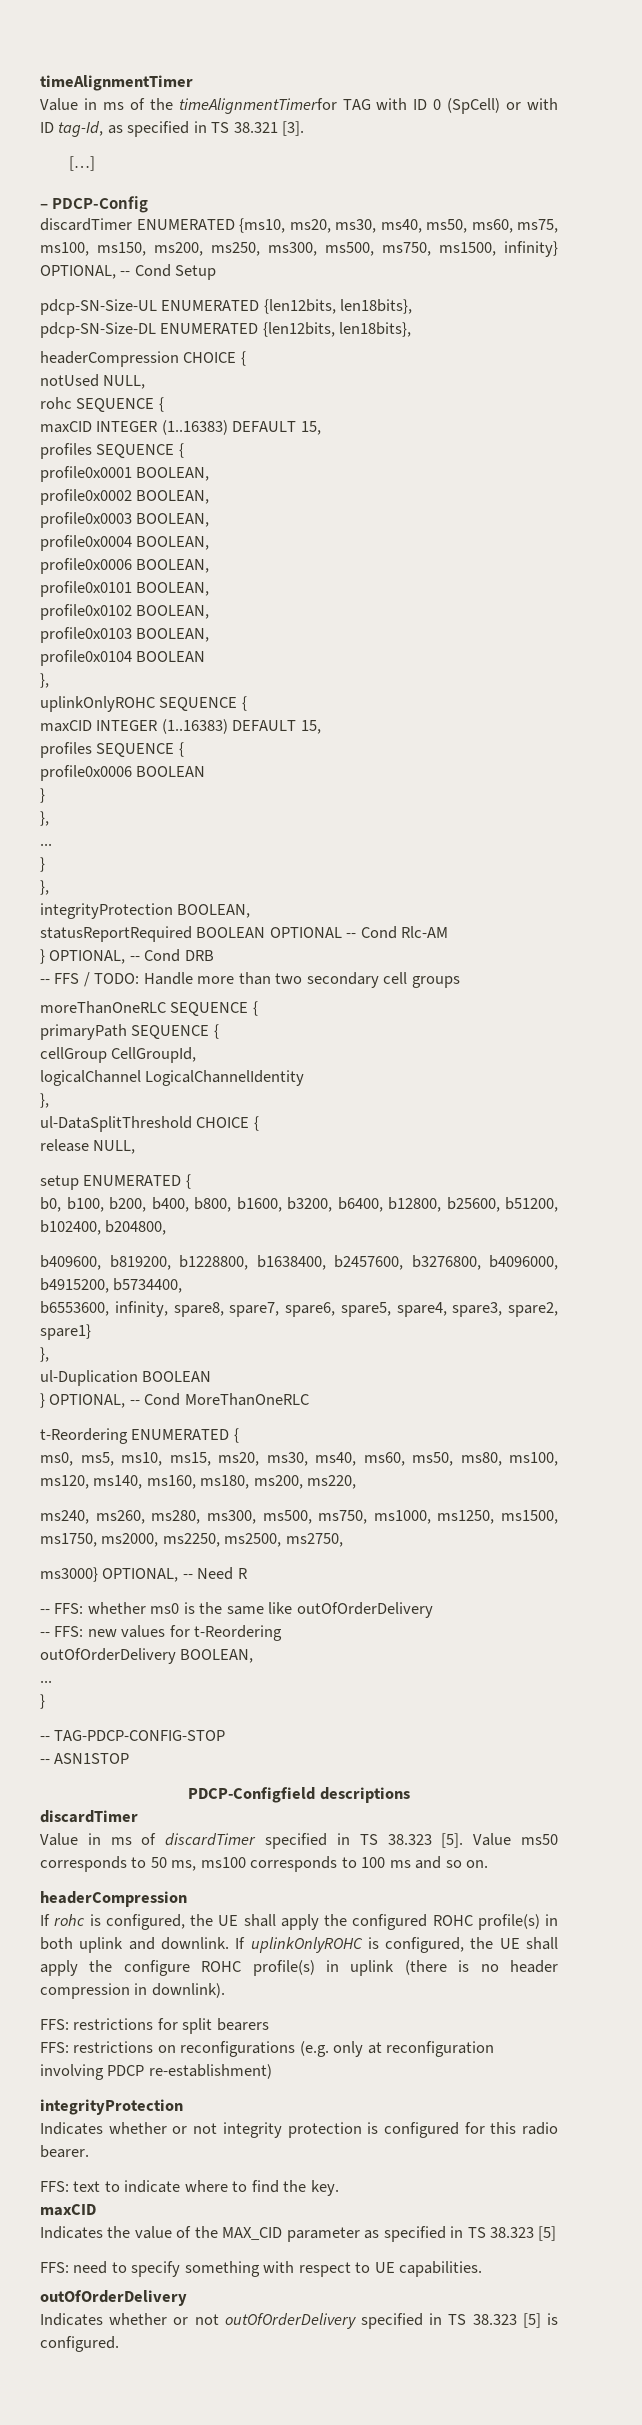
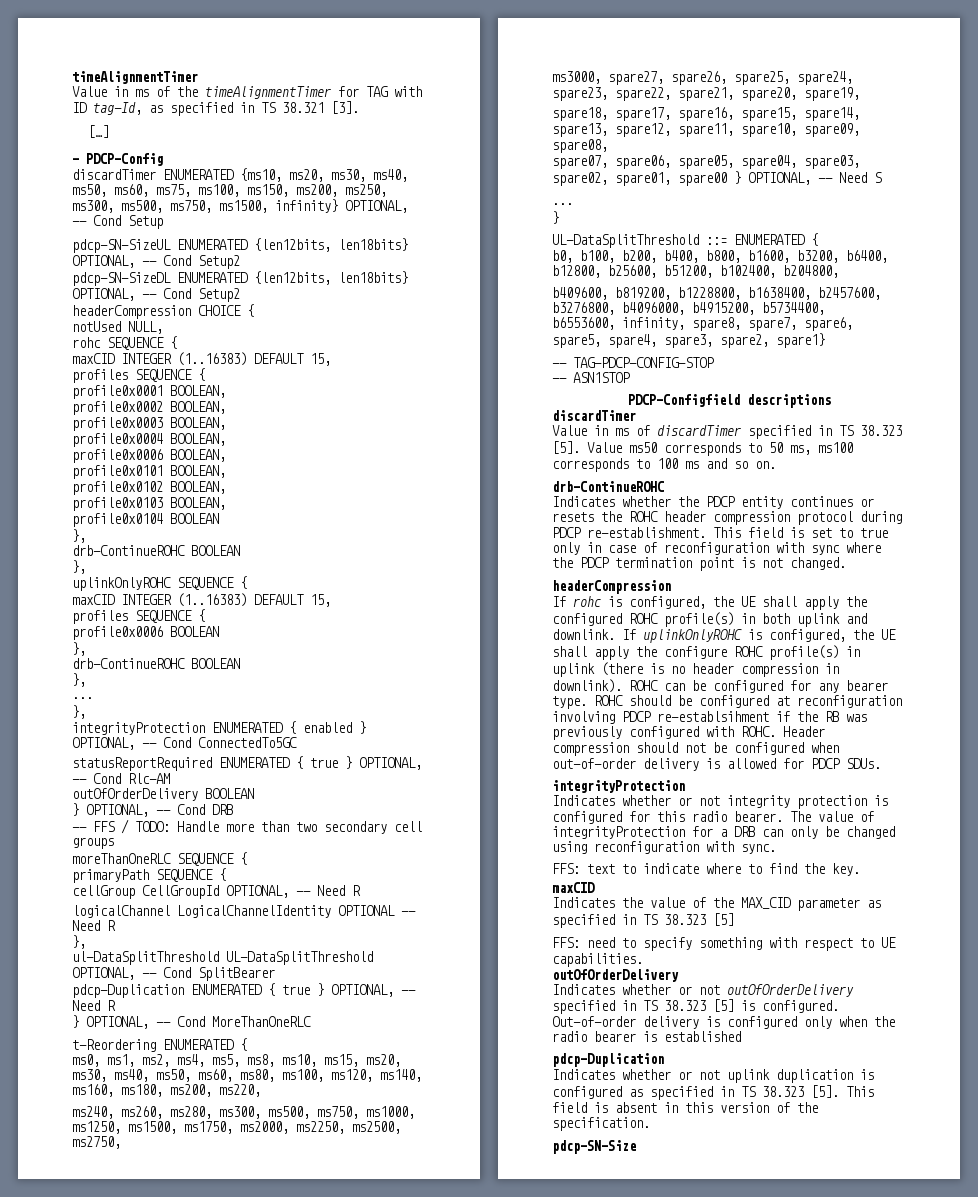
[178,98,337,114] timeAlignmentTimerfor -> [205,86,359,99] timeAlignmentTimer for
[433,98,559,114] [40,122,54,133] 0 (SpCell) or with ID -> (87, 107) none
[40,299,413,315] [40,322,412,338] pdcp-SN-Size-UL ENUMERATED {len12bits, len18bits}, // pdcp-SN-Size-DL ENUMERATED {len12bits, len18bits}, -> [72,238,408,253] [72,255,240,269] [72,271,408,286] [72,288,240,302] pdcp-SN-SizeUL ENUMERATED {len12bits, len18bits} OPTIONAL, -- Cond Setup2 // pdcp-SN-SizeDL ENUMERATED {len12bits, len18bits} OPTIONAL, -- Cond Setup2
(49, 680) none -> [72,545,240,556] [72,560,86,574] // drb-ContinueROHC BOOLEAN // },
[40,788,45,803] } -> [72,642,86,656] [72,658,240,669] }, // drb-ContinueROHC BOOLEAN
[40,857,45,872] // } -> (93, 698) none
[177,904,251,918] [40,926,342,942] BOOLEAN, // statusReportRequired BOOLEAN OPTIONAL -> [212,721,366,734] [72,737,297,750] [72,756,422,771] ENUMERATED { enabled } OPTIONAL, -- Cond ConnectedTo5GC // statusReportRequired ENUMERATED { true } OPTIONAL,
(449, 932) none -> [72,788,254,801] // outOfOrderDelivery BOOLEAN
[111,1047,197,1063] [40,1070,305,1086] [40,1093,49,1108] [40,1116,259,1132] [40,1139,136,1154] [40,1175,79,1190] CellGroupId, // logicalChannel LogicalChannelIdentity // }, // ul-DataSplitThreshold CHOICE { // release NULL, // setup -> [142,885,361,899] [72,905,416,918] [72,920,116,931] [72,935,86,949] [72,951,373,965] [72,967,275,981] [72,983,416,998] [72,1000,116,1011] [72,1015,311,1029] [72,1038,247,1052] [72,1054,401,1067] [72,1069,422,1082] [72,1084,261,1097] [72,1106,415,1119] [72,1121,401,1134] [72,1136,121,1149] [552,71,853,85] [552,87,860,101] [552,107,860,121] [552,123,860,137] [552,139,608,153] [552,155,860,169] [552,171,882,186] [552,203,573,205] [552,211,559,224] [552,234,727,248] CellGroupId OPTIONAL, -- Need R // logicalChannel LogicalChannelIdentity OPTIONAL -- Need R // }, // ul-DataSplitThreshold UL-DataSplitThreshold OPTIONAL, -- Cond SplitBearer // pdcp-Duplication ENUMERATED { true } OPTIONAL, -- Need R // } OPTIONAL, -- Cond MoreThanOneRLC // t-Reordering ENUMERATED { // ms0, ms1, ms2, ms4, ms5, ms8, ms10, ms15, ms20, ms30, ms40, ms50, ms60, ms80, ms100, ms120, ms140, ms160, ms180, ms200, ms220, // ms240, ms260, ms280, ms300, ms500, ms750, ms1000, ms1250, ms1500, ms1750, ms2000, ms2250, ms2500, ms2750, // ms3000, spare27, spare26, spare25, spare24, spare23, spare22, spare21, spare20, spare19, // spare18, spare17, spare16, spare15, spare14, spare13, spare12, spare11, spare10, spare09, spare08, // spare07, spare06, spare05, spare04, spare03, spare02, spare01, spare00 } OPTIONAL, -- Need S // ... // } // UL-DataSplitThreshold ::=
[40,1347,49,1362] [40,1370,212,1386] [40,1393,309,1408] [40,1428,239,1444] [40,1452,558,1466] [40,1475,357,1489] [40,1510,558,1524] [40,1533,343,1547] [40,1567,247,1582] [40,1602,433,1618] [40,1625,283,1641] [40,1648,254,1664] [40,1680,52,1683] [40,1694,45,1709] // }, // ul-Duplication BOOLEAN // } OPTIONAL, -- Cond MoreThanOneRLC // t-Reordering ENUMERATED { // ms0, ms5, ms10, ms15, ms20, ms30, ms40, ms60, ms50, ms80, ms100, ms120, ms140, ms160, ms180, ms200, ms220, // ms240, ms260, ms280, ms300, ms500, ms750, ms1000, ms1250, ms1500, ms1750, ms2000, ms2250, ms2500, ms2750, // ms3000} OPTIONAL, -- Need R // -- FFS: whether ms0 is the same like outOfOrderDelivery // -- FFS: new values for t-Reordering // outOfOrderDelivery BOOLEAN, // ... // } -> (825, 340) none
(489, 1864) none -> [552,481,664,492] [552,496,874,509] [552,511,902,525] [552,527,888,538] [552,542,881,555] [552,557,846,571] // drb-ContinueROHC // Indicates whether the PDCP entity continues or resets the ROHC header compression protocol during PDCP re-establishment. This field is set to true only in case of reconfiguration with sync where the PDCP termination point is not changed.
[40,2018,269,2034] [40,2041,495,2057] [40,2064,272,2080] // FFS: restrictions for split bearers // FFS: restrictions on reconfigurations (e.g. only at reconfiguration involving PDCP re-establishment) -> [629,680,888,693] [552,695,902,709] [552,711,867,724] [552,726,825,740] [552,742,839,756] [552,758,881,771] ROHC can be configured for any bearer type. ROHC should be configured at reconfiguration involving PDCP re-establsihment if the RB was previously configured with ROHC. Header compression should not be configured when out-of-order delivery is allowed for PDCP SDUs.
(89, 2151) none -> [790,811,874,822] [552,826,895,839] [552,841,776,854] The value of integrityProtection for a DRB can only be changed using reconfiguration with sync.
(119, 2344) none -> [552,1016,895,1029] [552,1031,741,1042] [552,1053,664,1067] [552,1069,874,1083] [552,1085,874,1100] [552,1102,818,1113] [552,1117,650,1131] [552,1140,636,1154] Out-of-order delivery is configured only when the radio bearer is established // pdcp-Duplication // Indicates whether or not uplink duplication is configured as specified in TS 38.323 [5]. This field is absent in this version of the specification. // pdcp-SN-Size

